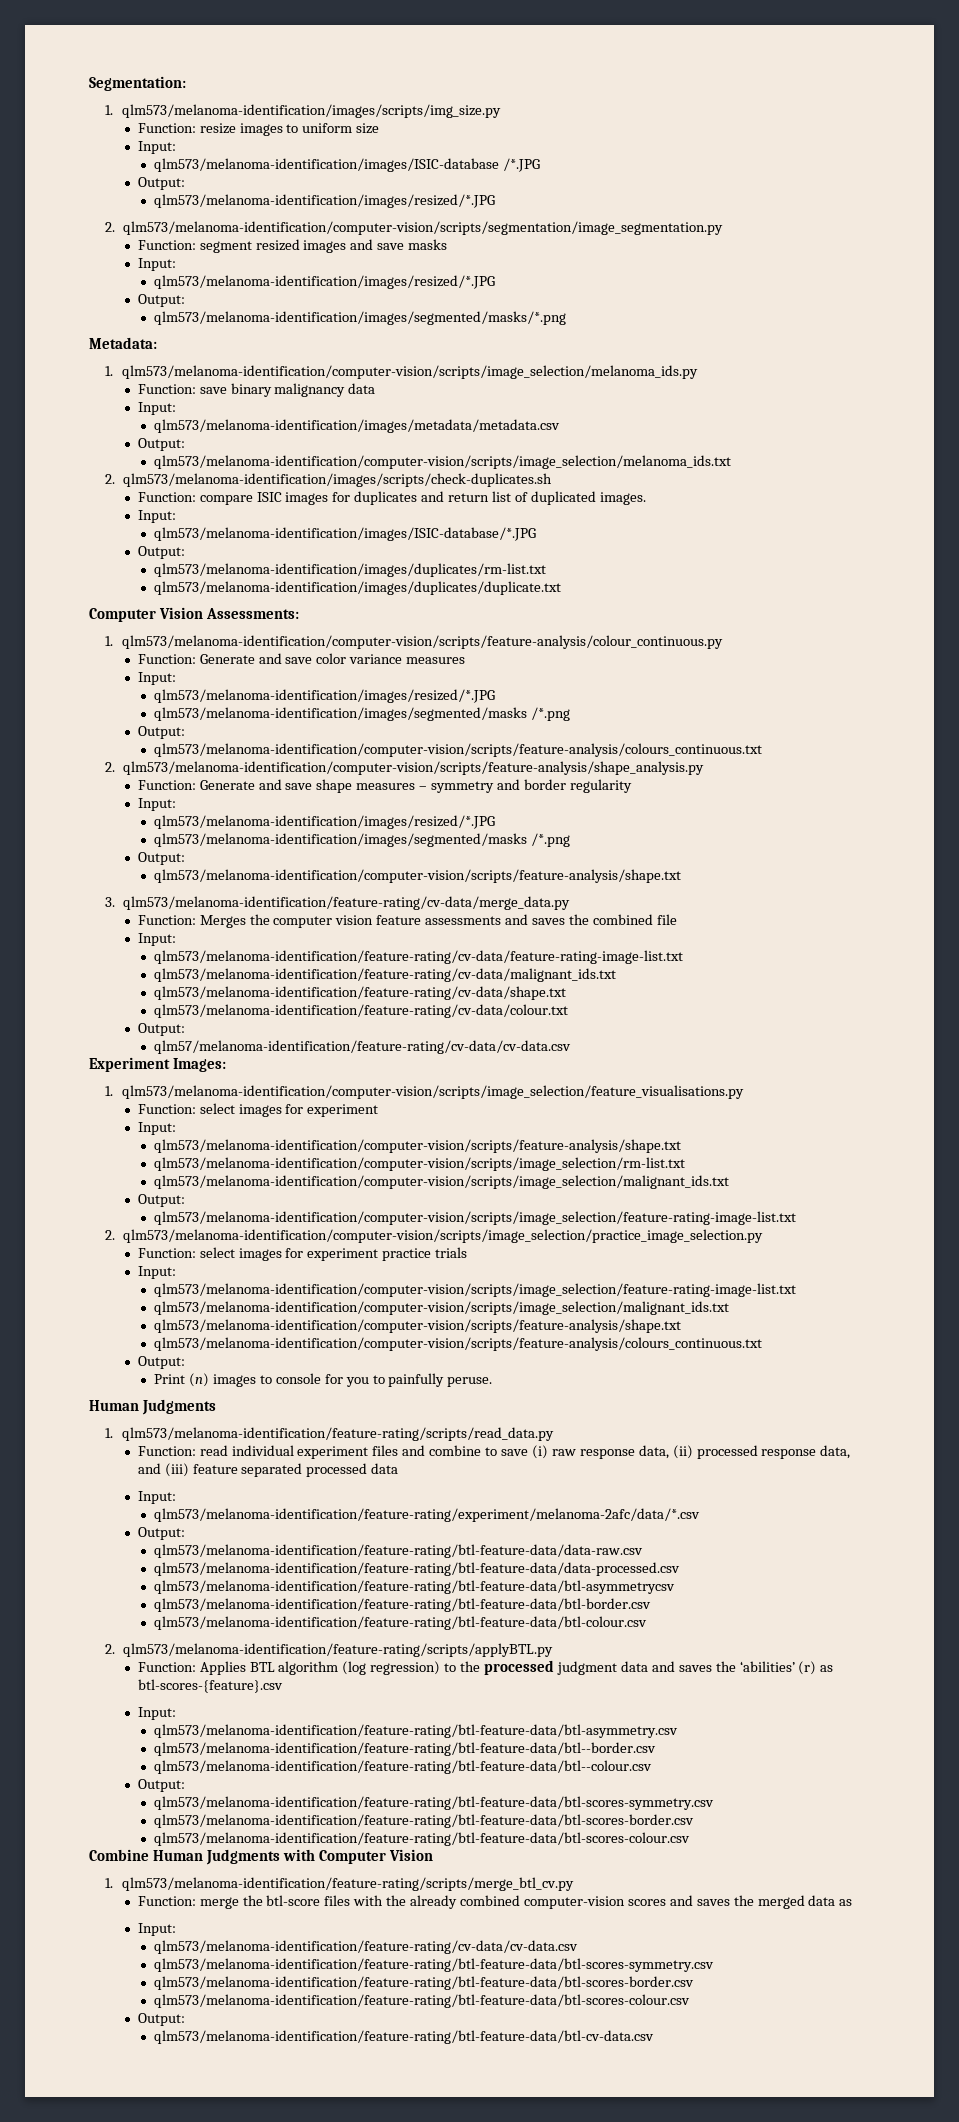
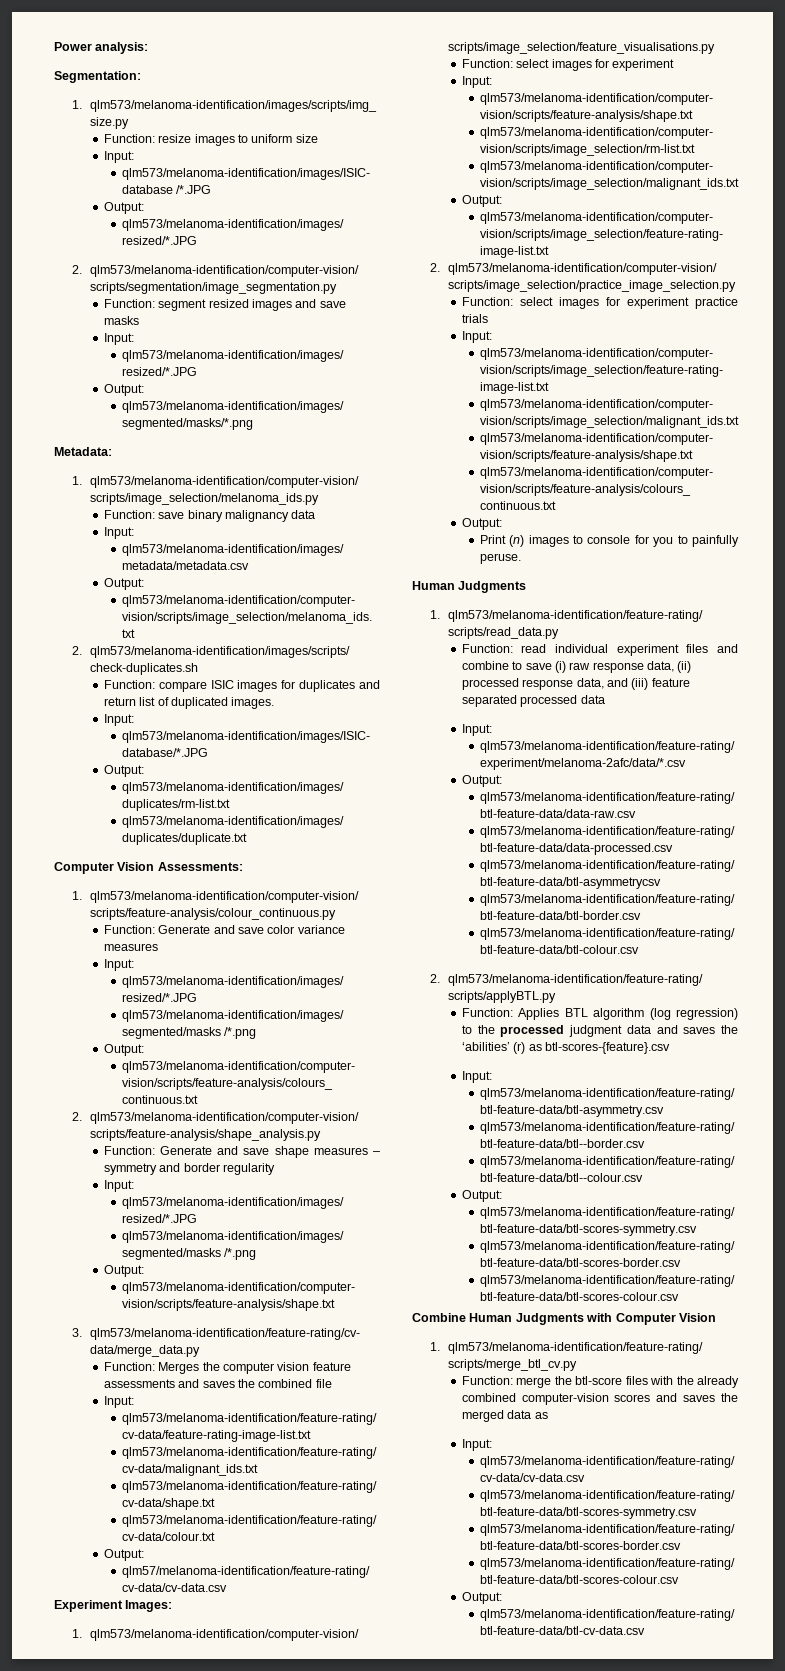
(89, 83) none -> [54,42,149,54] Power analysis: //

